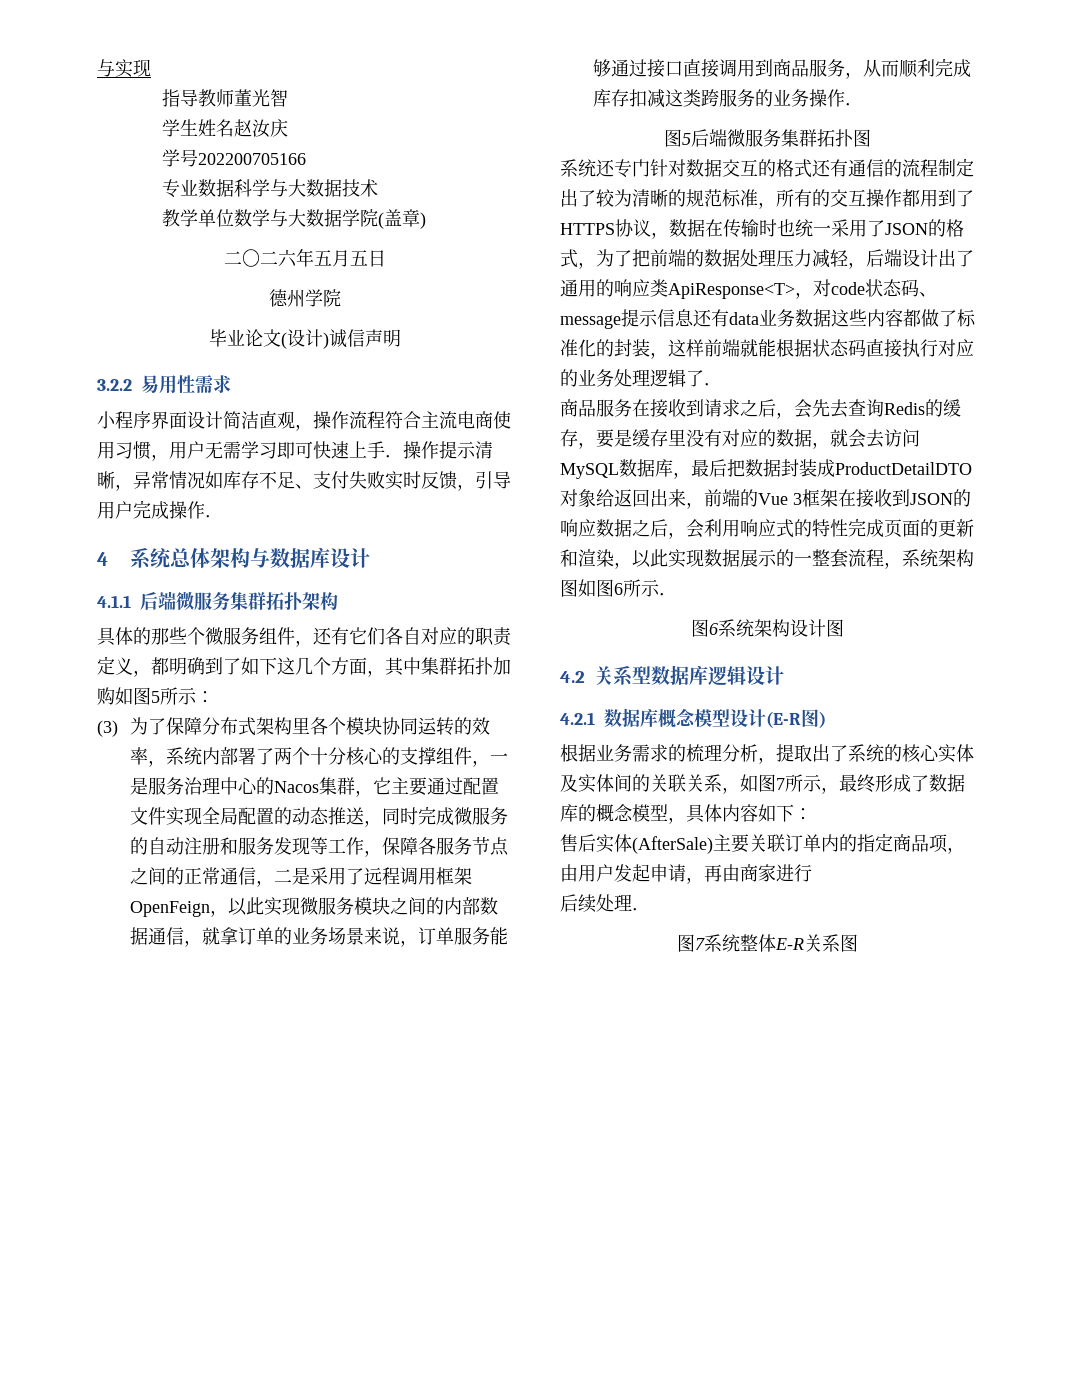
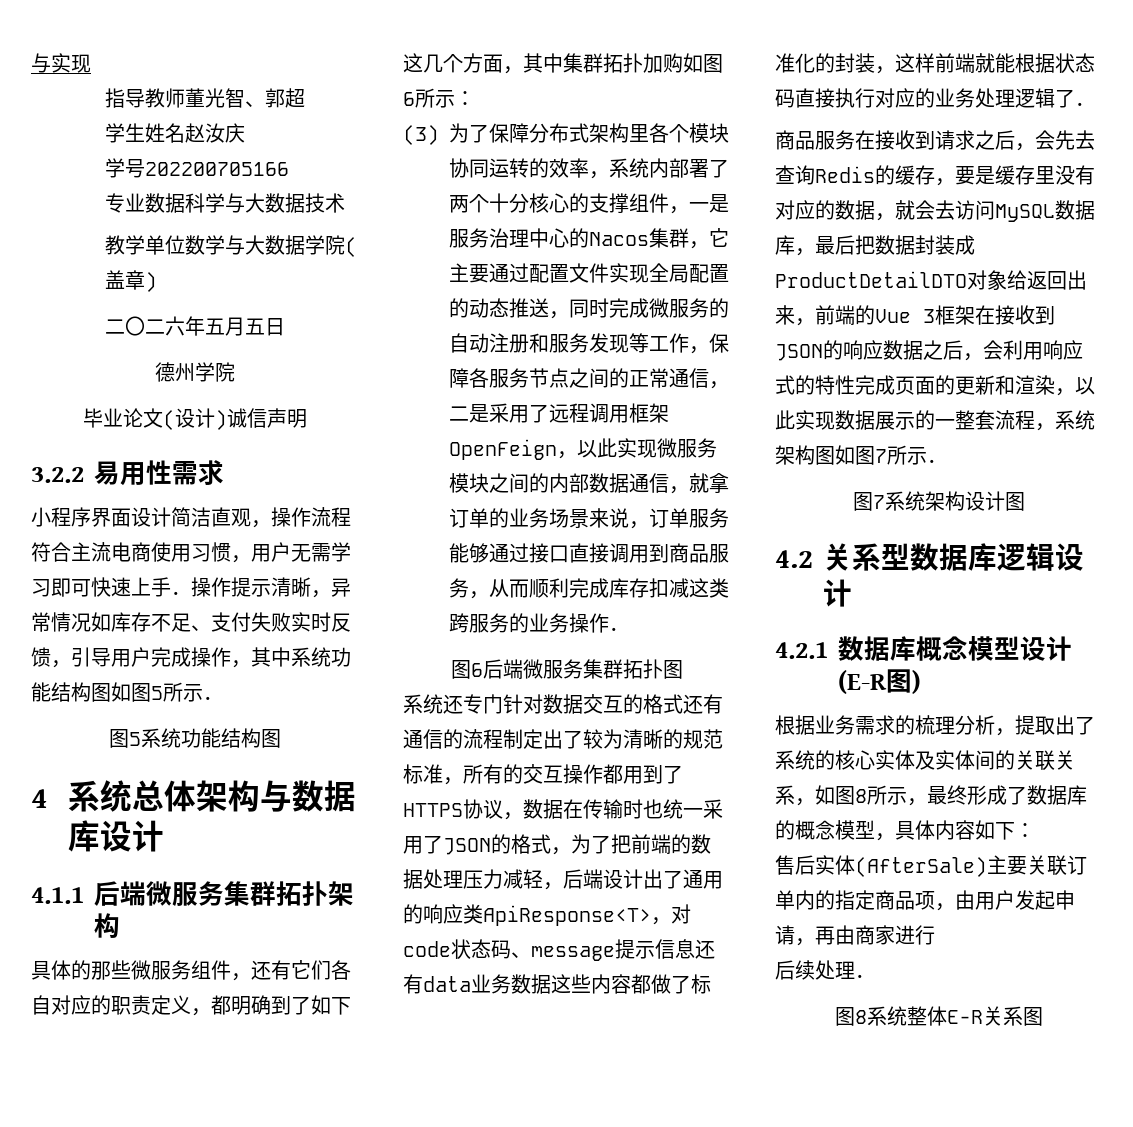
(289, 98) none -> [244,88,305,108] 、郭超
[205,515,223,518] ． -> [231,647,351,668] [31,682,223,702] [108,728,281,748] ，其中系统功能结构图如图5所示． // 图5系统功能结构图
[187,627,205,645] 个 -> (131, 969) none
[151,691,160,703] 5 -> [403,92,415,106] 6
[682,133,691,145] 5 -> [470,663,483,677] 6
[614,579,677,597] [691,619,718,637] 6所示． // 图6 -> [875,445,947,465] [852,492,885,511] 7所示． // 图7
[776,778,785,790] 7 -> [855,789,867,803] 8
[695,938,705,950] 7 -> [854,1010,867,1024] 8

